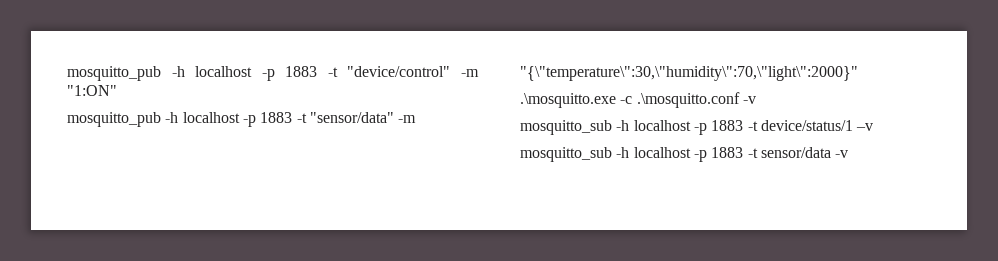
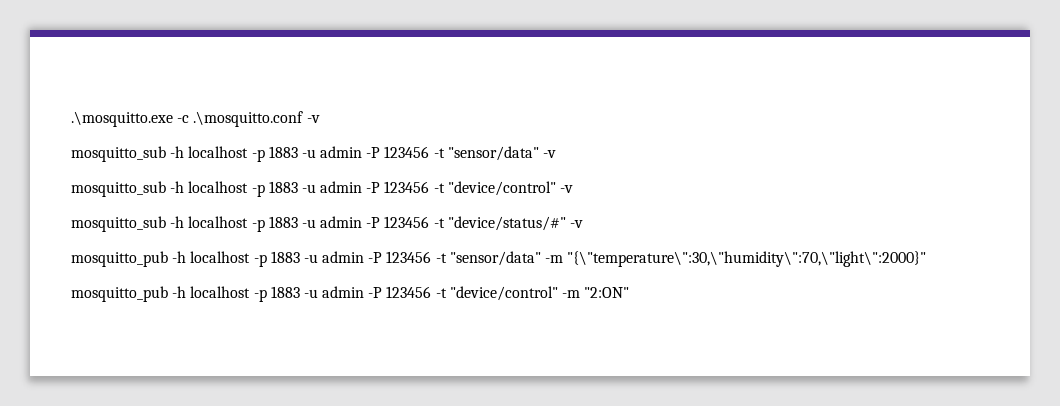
[67,66,479,81] [67,85,117,96] [67,112,417,127] [520,66,858,81] mosquitto_pub -h localhost -p 1883 -t "device/control" -m "1:ON" // mosquitto_pub -h localhost -p 1883 -t "sensor/data" -m "{\"temperature\":30,\"humidity\":70,\"light\":2000}" // -> (71, 119) none
[747,120,874,131] [520,147,849,162] -t device/status/1 –v // mosquitto_sub -h localhost -p 1883 -t sensor/data -v -> [301,146,557,161] [71,181,574,197] [71,216,584,232] [71,251,927,267] [71,286,630,302] -u admin -P 123456 -t "sensor/data" -v // mosquitto_sub -h localhost -p 1883 -u admin -P 123456 -t "device/control" -v // mosquitto_sub -h localhost -p 1883 -u admin -P 123456 -t "device/status/#" -v // mosquitto_pub -h localhost -p 1883 -u admin -P 123456 -t "sensor/data" -m "{\"temperature\":30,\"humidity\":70,\"light\":2000}" // mosquitto_pub -h localhost -p 1883 -u admin -P 123456 -t "device/control" -m "2:ON"

